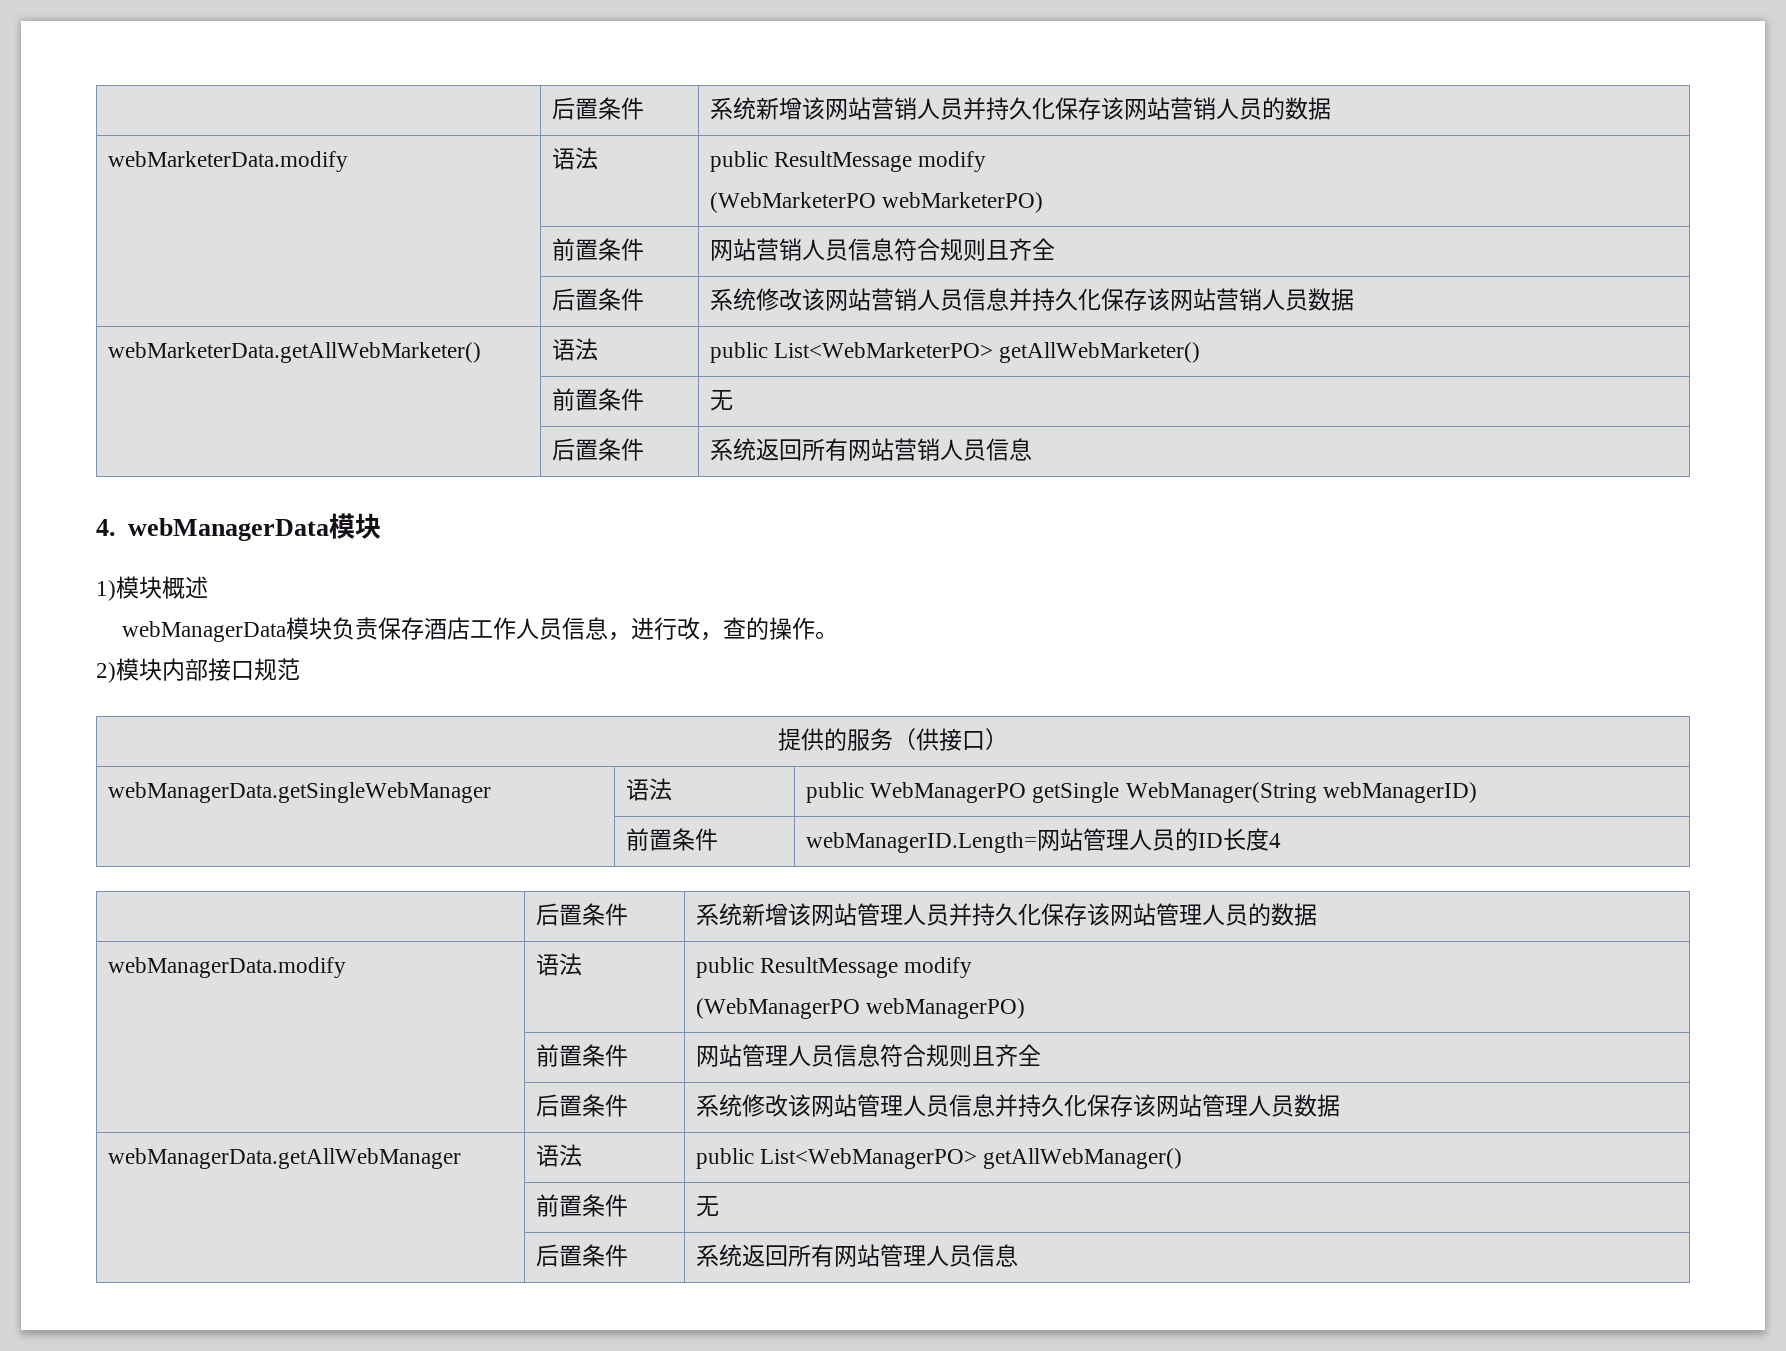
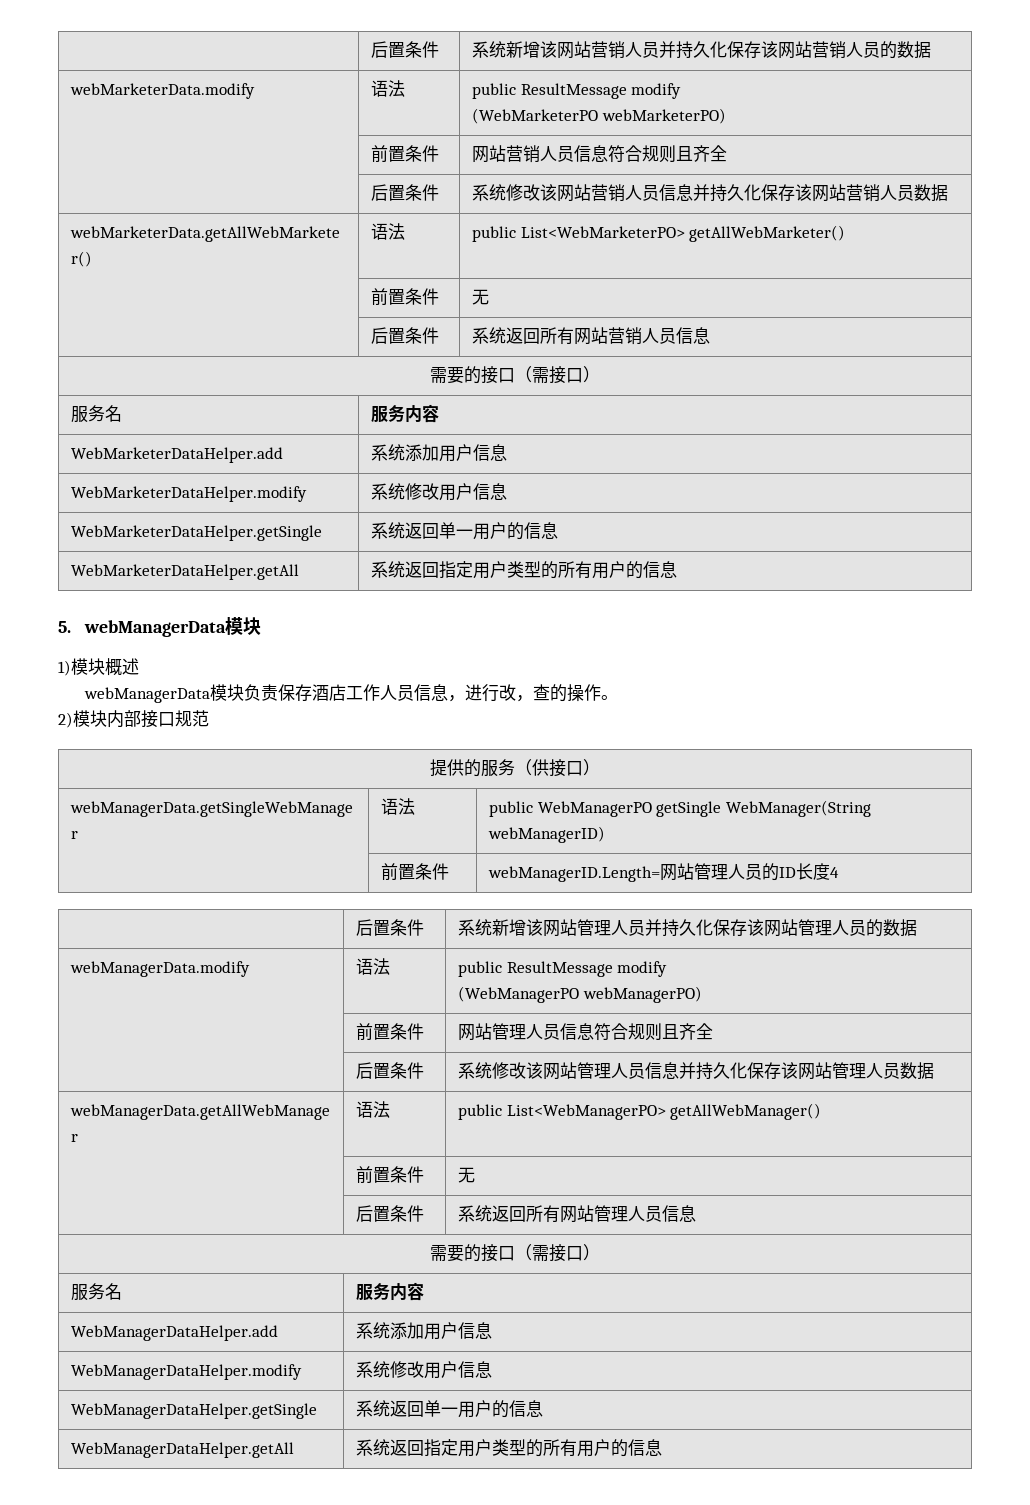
[96,519,116,536] // 4. -> [430,366,600,384] [71,405,123,423] [371,404,440,423] [71,447,284,463] [371,444,508,462] [71,486,308,502] [371,483,508,501] [71,525,323,541] [371,522,559,540] [71,564,300,580] [371,561,678,579] [58,621,71,633] // 需要的接口（需接口） // 服务名 | 服务内容 // WebMarketerDataHelper.add | 系统添加用户信息 // WebMarketerDataHelper.modify | 系统修改用户信息 // WebMarketerDataHelper.getSingle | 系统返回单一用户的信息 // WebMarketerDataHelper.getAll | 系统返回指定用户类型的所有用户的信息 // 5.
(1018, 1255) none -> [430,1244,600,1262] [71,1283,123,1301] [356,1282,425,1301] [71,1325,279,1341] [356,1322,493,1340] [71,1364,303,1380] [356,1361,493,1379] [71,1403,318,1419] [356,1400,544,1418] [71,1442,295,1458] [356,1439,663,1457] // 需要的接口（需接口） // 服务名 | 服务内容 // WebManagerDataHelper.add | 系统添加用户信息 // WebManagerDataHelper.modify | 系统修改用户信息 // WebManagerDataHelper.getSingle | 系统返回单一用户的信息 // WebManagerDataHelper.getAll | 系统返回指定用户类型的所有用户的信息

